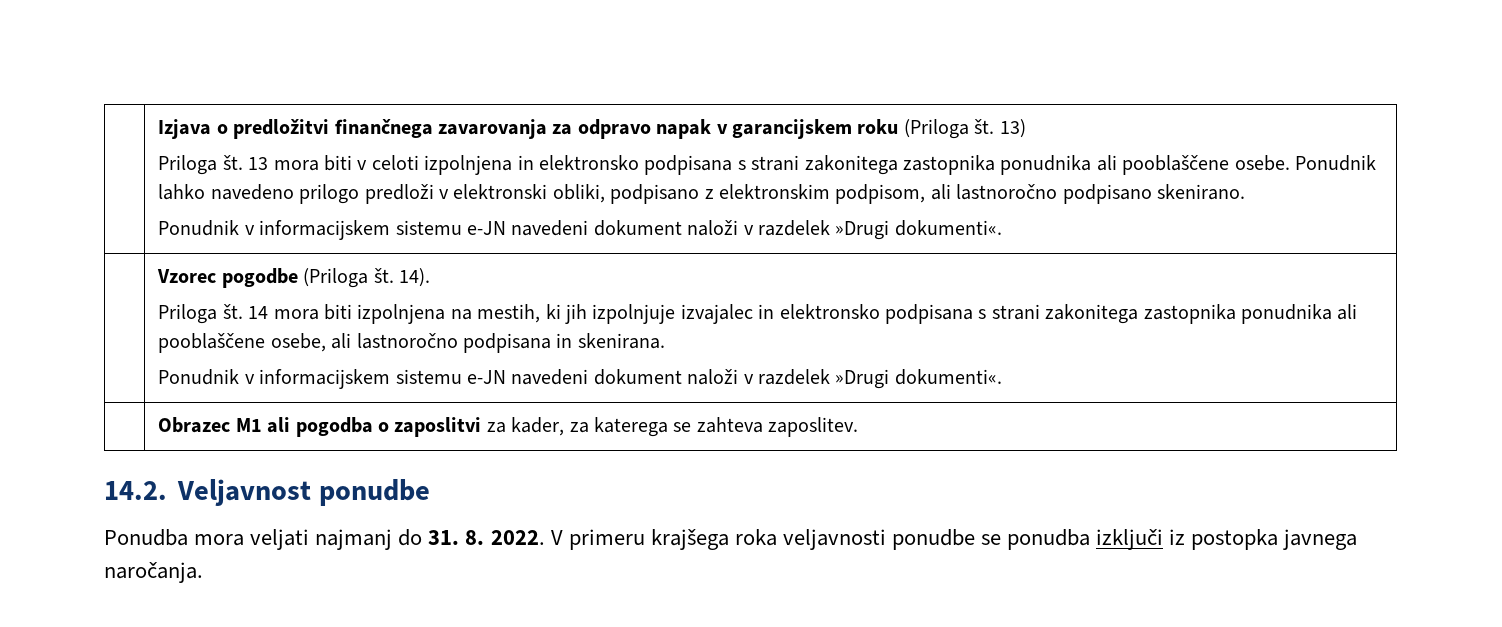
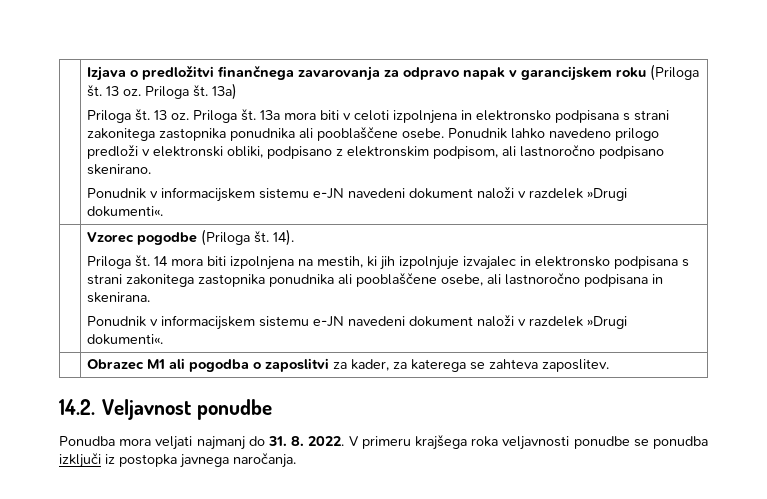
[999,119,1026,138] 13) -> [106,83,238,100] 13 oz. Priloga št. 13a)
(269, 163) none -> [171,108,281,123] oz. Priloga št. 13a

